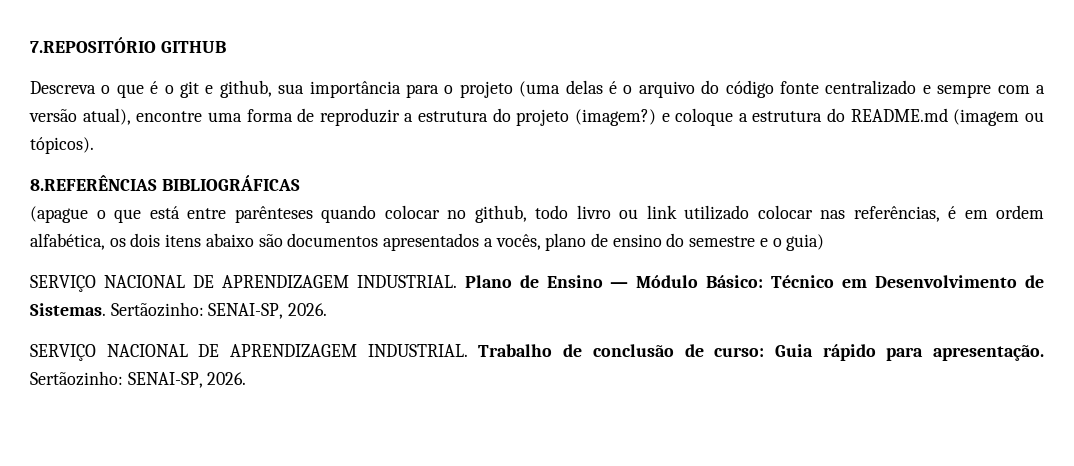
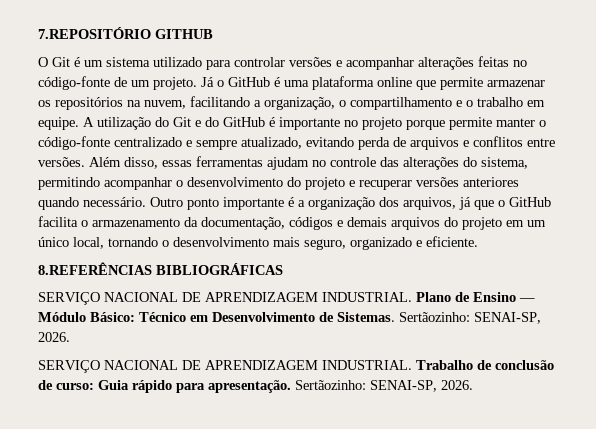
[30,80,1045,98] [29,108,1045,126] [30,137,94,154] [30,175,300,191] [30,205,1044,223] [30,233,825,251] Descreva o que é o git e github, sua importância para o projeto (uma delas é o arquivo do código fonte centralizado e sempre com a versão atual), encontre uma forma de reproduzir a estrutura do projeto (imagem?) e coloque a estrutura do README.md (imagem ou tópicos). // 8.REFERÊNCIAS BIBLIOGRÁFICAS // (apague o que está entre parênteses quando colocar no github, todo livro ou link utilizado colocar nas referências, é em ordem alfabética, os dois itens abaixo são documentos apresentados a vocês, plano de ensino do semestre e o guia) -> [38,56,527,70] [38,76,545,90] [38,96,545,110] [38,117,546,130] [38,136,555,150] [38,156,528,170] [38,177,519,190] [38,197,551,210] [38,216,546,230] [38,236,478,250] [38,262,283,275] O Git é um sistema utilizado para controlar versões e acompanhar alterações feitas no código-fonte de um projeto. Já o GitHub é uma plataforma online que permite armazenar os repositórios na nuvem, facilitando a organização, o compartilhamento e o trabalho em equipe. A utilização do Git e do GitHub é importante no projeto porque permite manter o código-fonte centralizado e sempre atualizado, evitando perda de arquivos e conflitos entre versões. Além disso, essas ferramentas ajudam no controle das alterações do sistema, permitindo acompanhar o desenvolvimento do projeto e recuperar versões anteriores quando necessário. Outro ponto importante é a organização dos arquivos, já que o GitHub facilita o armazenamento da documentação, códigos e demais arquivos do projeto em um único local, tornando o desenvolvimento mais seguro, organizado e eficiente. // 8.REFERÊNCIAS BIBLIOGRÁFICAS

